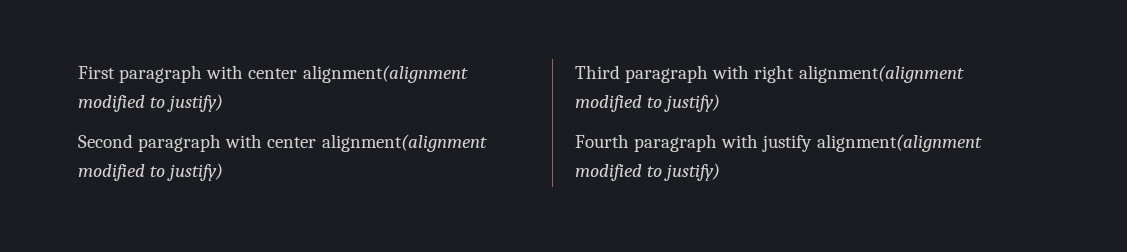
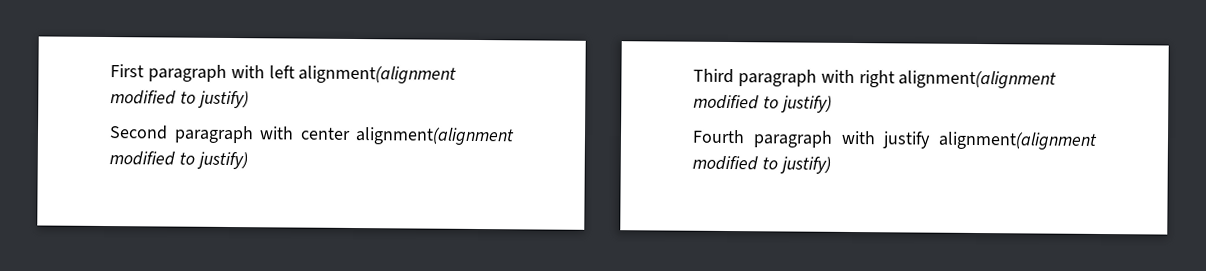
[248,68,298,79] center -> [268,65,295,79] left

